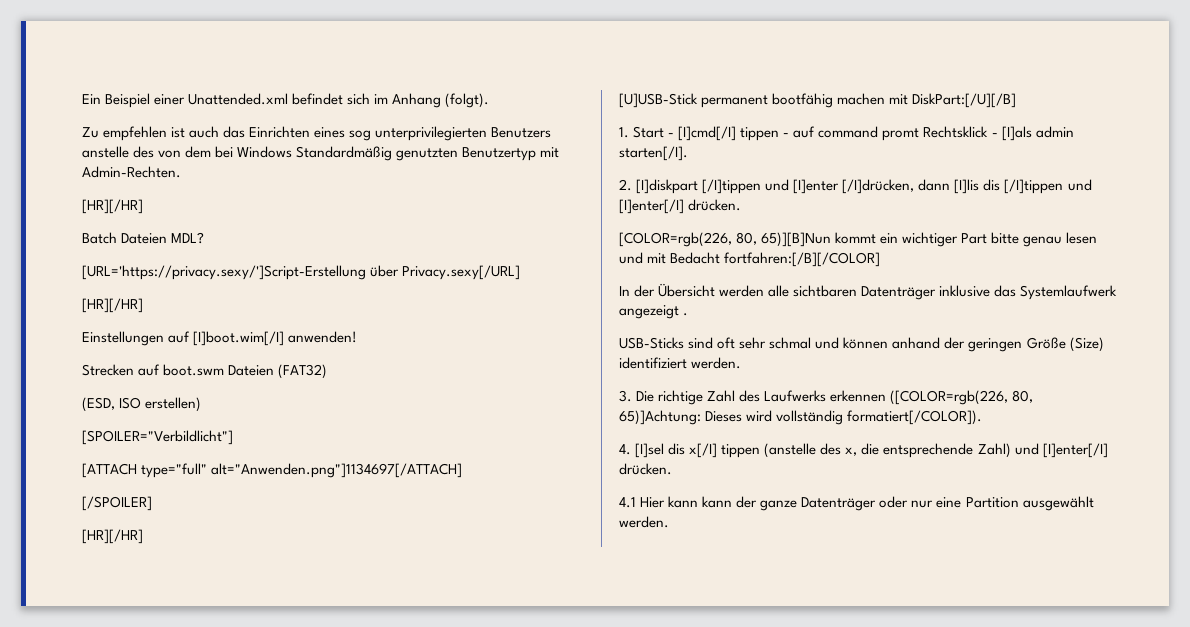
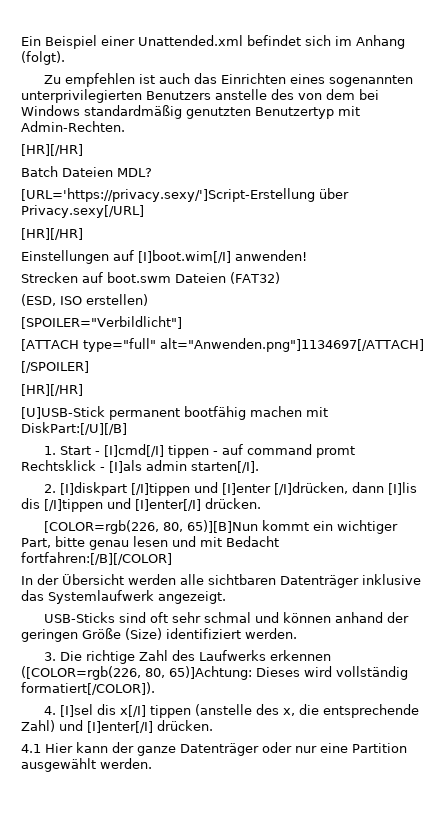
[349,130,372,141] sog -> [328,75,413,87] sogenannten
[296,146,393,161] Standardmäßig -> [84,105,182,119] standardmäßig
[961,233,988,244] Part -> [21,538,51,548] Part,
[619,305,689,319] angezeigt . -> [158,591,226,604] angezeigt.
[702,496,733,508] kann -> (108, 747) none

